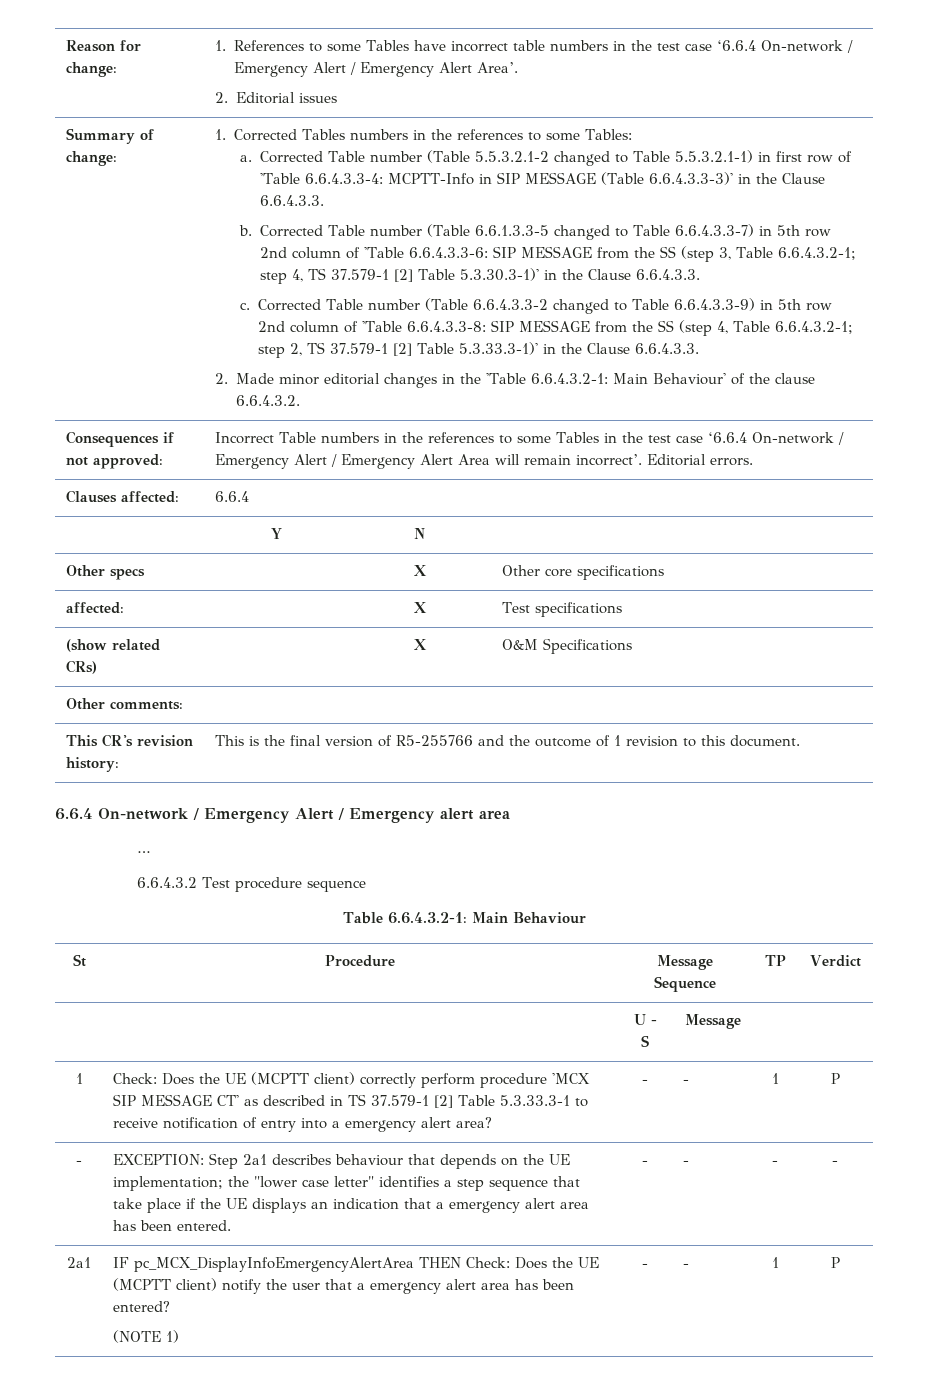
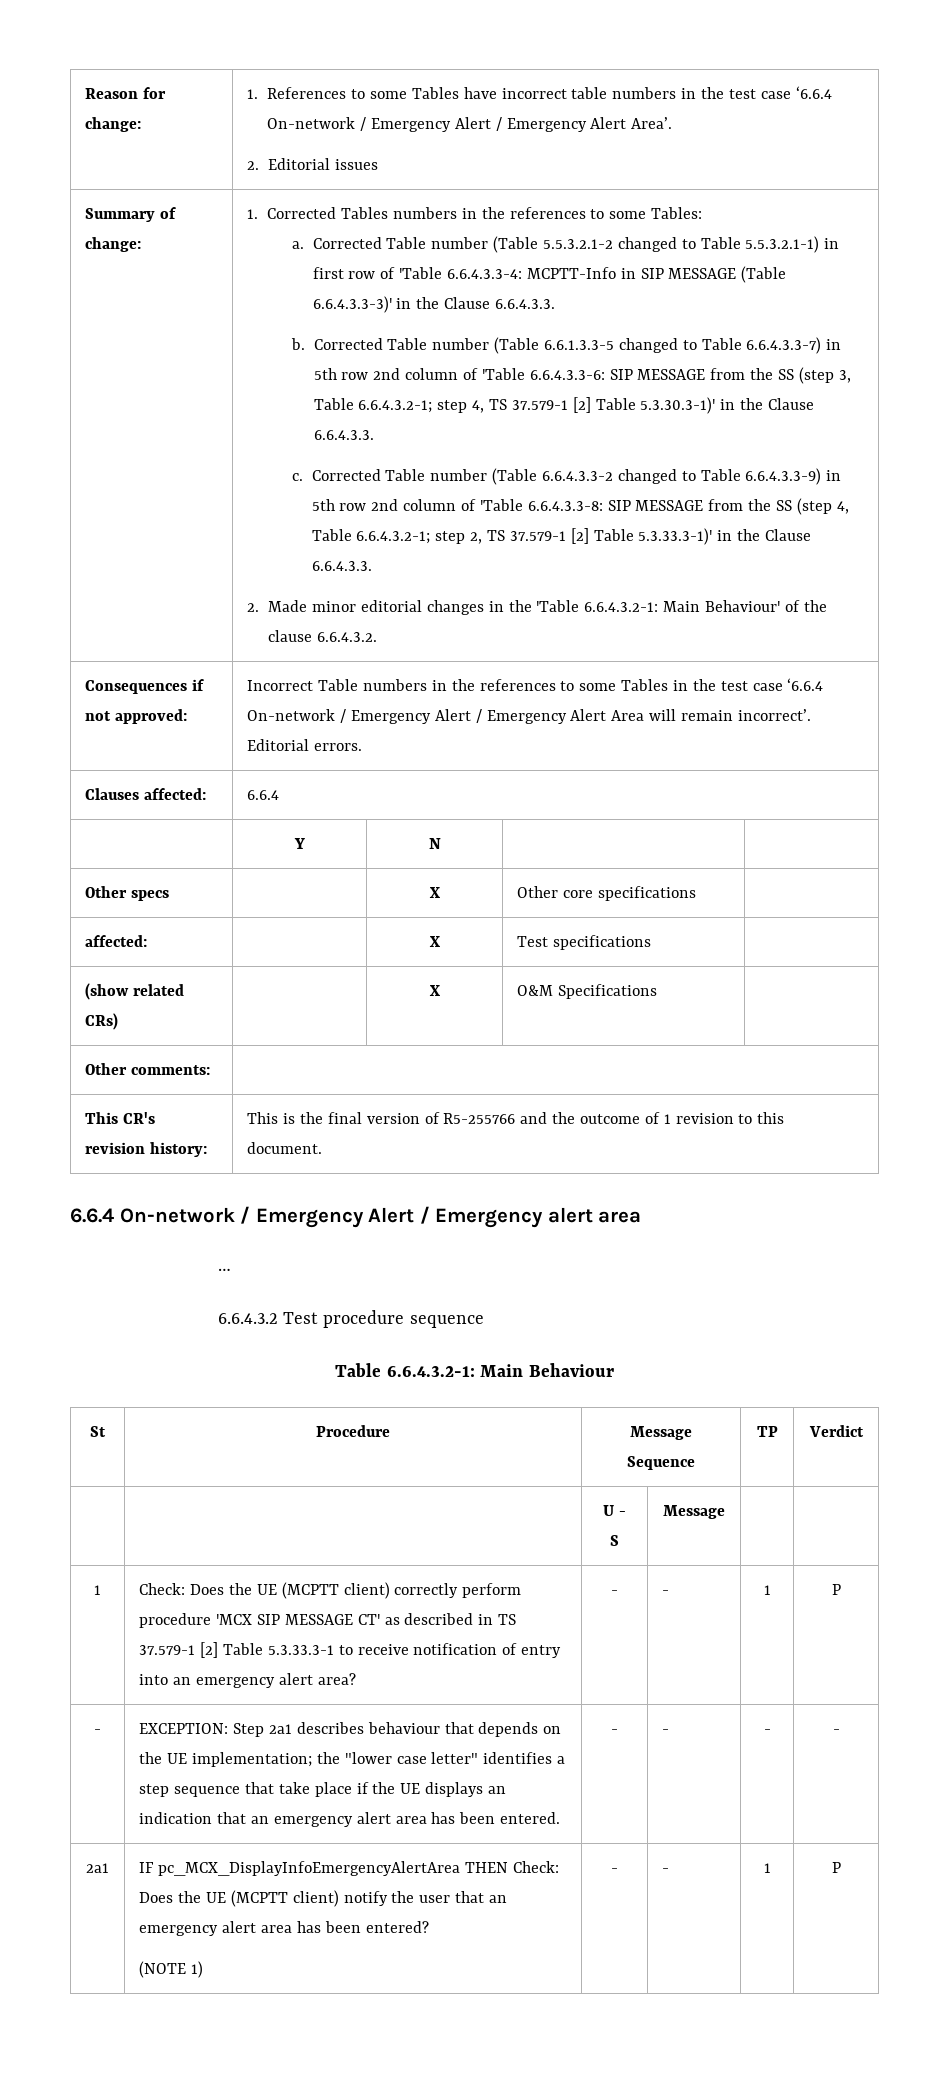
[332,1121,341,1128] a -> [173,1677,192,1685] an
[436,1202,445,1209] a -> [251,1816,270,1824] an
[357,1283,366,1290] a -> [489,1895,508,1903] an

